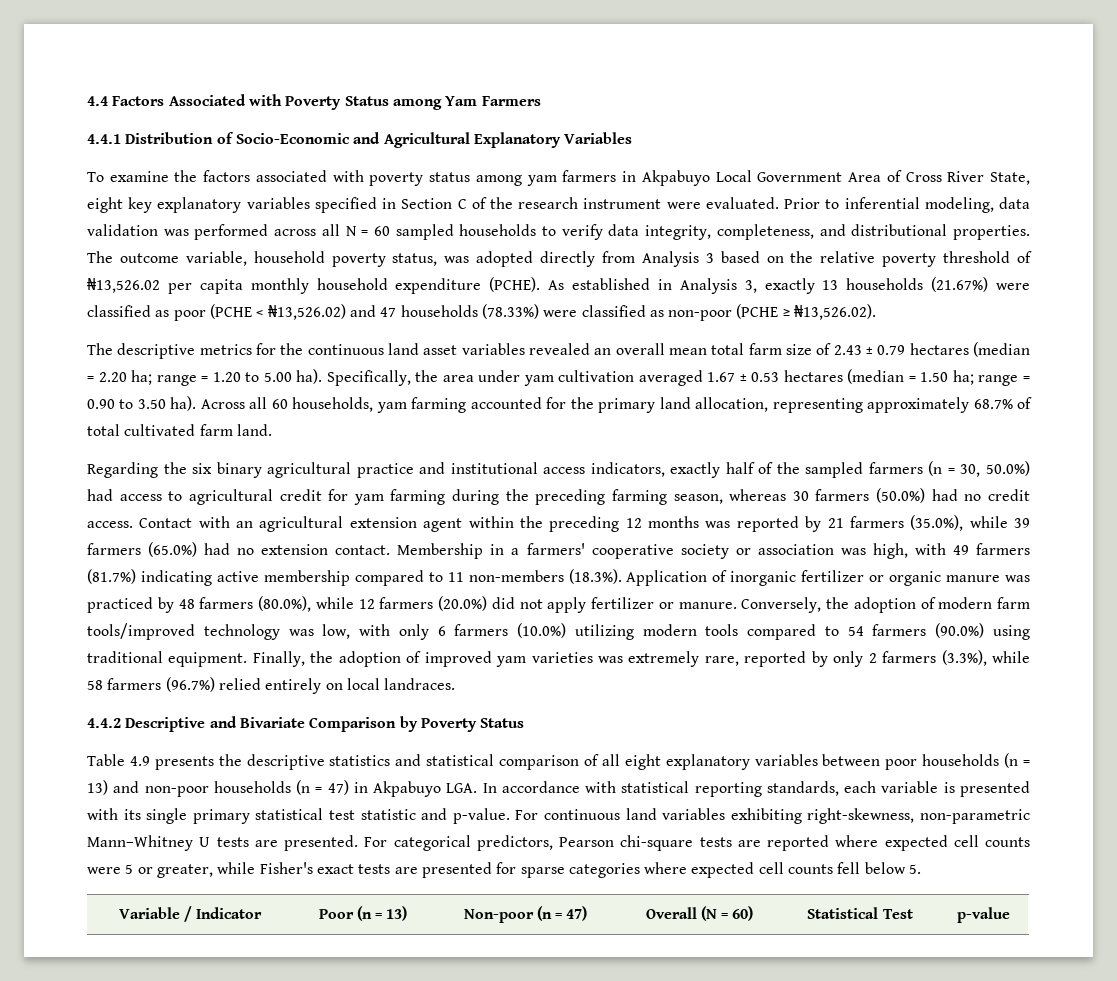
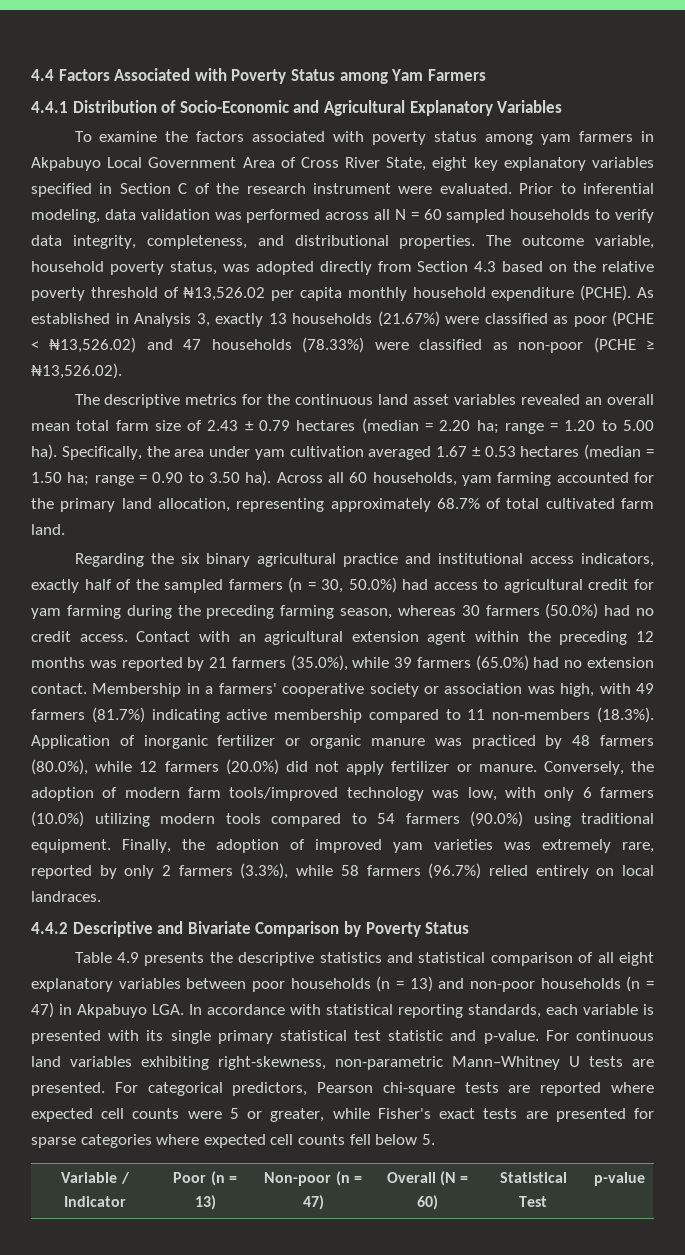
[641,251,714,267] Analysis 3 -> [417,261,497,272] Section 4.3

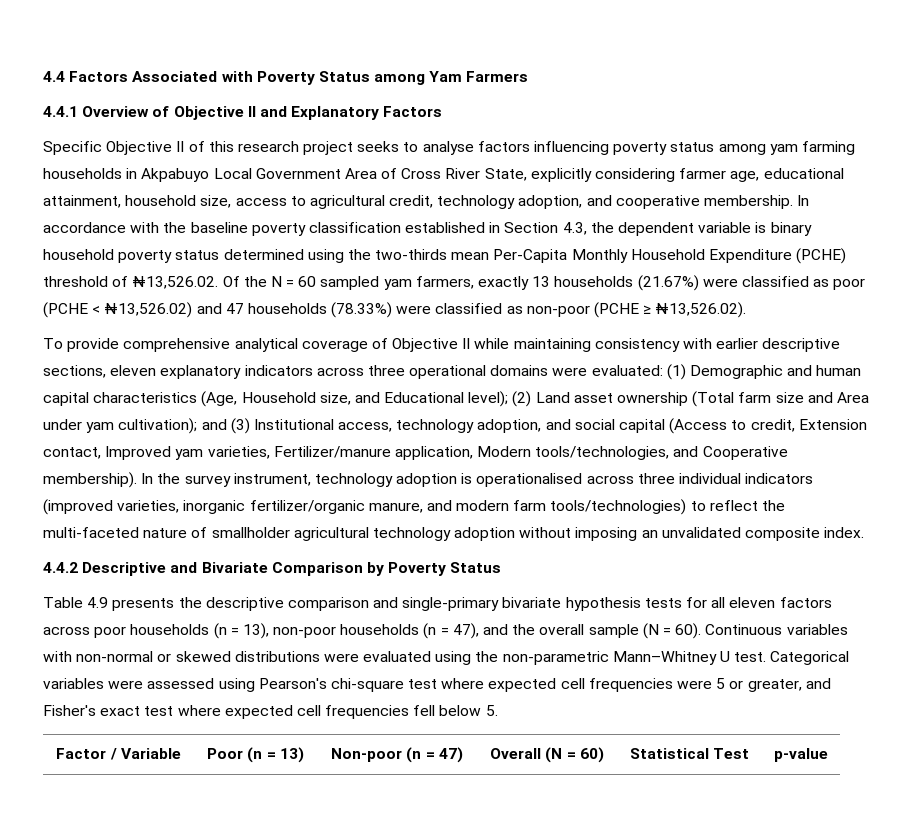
[72,100,563,116] [74,131,365,142] Distribution of Socio-Economic and Agricultural Explanatory Variables // To examine the factors associated with -> [82,106,443,120] [43,141,610,155] Overview of Objective II and Explanatory Factors // Specific Objective II of this research project seeks to analyse factors influencing
[579,131,634,142] farmers -> [801,141,855,155] [43,168,122,179] farming households
[432,157,654,171] [31,183,654,197] [31,209,654,223] [31,235,654,249] [31,261,654,275] [31,285,654,301] [31,313,210,327] eight key explanatory variables specified in Section C of the research instrument were evaluated. Prior to inferential modeling, data validation was performed across all N = 60 sampled households to verify data integrity, completeness, and distributional properties. The outcome variable, household poverty status, was adopted directly from Section 4.3 based on the relative poverty threshold of ₦13,526.02 per capita monthly household expenditure (PCHE). As established in Analysis 3, -> [530,168,844,182] [43,195,810,209] [43,222,812,236] [43,248,847,264] [43,276,474,290] explicitly considering farmer age, educational attainment, household size, access to agricultural credit, technology adoption, and cooperative membership. In accordance with the baseline poverty classification established in Section 4.3, the dependent variable is binary household poverty status determined using the two-thirds mean Per-Capita Monthly Household Expenditure (PCHE) threshold of ₦13,526.02. Of the N = 60 sampled yam farmers,
[74,394,654,408] [31,418,654,434] [31,444,654,460] [31,470,654,486] [31,498,654,512] [31,524,65,535] [74,553,654,567] [31,577,654,593] [31,603,654,619] [31,631,654,645] [31,655,654,671] [31,683,654,697] [31,707,654,723] [31,735,655,749] [31,759,654,775] [31,787,655,801] [31,811,654,827] [31,839,654,853] [31,863,654,879] [31,891,101,902] The descriptive metrics for the continuous land asset variables revealed an overall mean total farm size of 2.43 ± 0.79 hectares (median = 2.20 ha; range = 1.20 to 5.00 ha). Specifically, the area under yam cultivation averaged 1.67 ± 0.53 hectares (median = 1.50 ha; range = 0.90 to 3.50 ha). Across all 60 households, yam farming accounted for the primary land allocation, representing approximately 68.7% of total cultivated farm land. // Regarding the six binary agricultural practice and institutional access indicators, exactly half of the sampled farmers (n = 30, 50.0%) had access to agricultural credit for yam farming during the preceding farming season, whereas 30 farmers (50.0%) had no credit access. Contact with an agricultural extension agent within the preceding 12 months was reported by 21 farmers (35.0%), while 39 farmers (65.0%) had no extension contact. Membership in a farmers' cooperative society or association was high, with 49 farmers (81.7%) indicating active membership compared to 11 non-members (18.3%). Application of inorganic fertilizer or organic manure was practiced by 48 farmers (80.0%), while 12 farmers (20.0%) did not apply fertilizer or manure. Conversely, the adoption of modern farm tools/improved technology was low, with only 6 farmers (10.0%) utilizing modern tools compared to 54 farmers (90.0%) using traditional equipment. Finally, the adoption of improved yam varieties was extremely rare, reported by only 2 farmers (3.3%), while 58 farmers (96.7%) relied entirely on local landraces. -> [43,338,841,352] [43,364,862,380] [43,391,869,407] [43,418,867,434] [43,446,788,460] [43,472,814,488] [43,499,786,515] [43,527,865,541] To provide comprehensive analytical coverage of Objective II while maintaining consistency with earlier descriptive sections, eleven explanatory indicators across three operational domains were evaluated: (1) Demographic and human capital characteristics (Age, Household size, and Educational level); (2) Land asset ownership (Total farm size and Area under yam cultivation); and (3) Institutional access, technology adoption, and social capital (Access to credit, Extension contact, Improved yam varieties, Fertilizer/manure application, Modern tools/technologies, and Cooperative membership). In the survey instrument, technology adoption is operationalised across three individual indicators (improved varieties, inorganic fertilizer/organic manure, and modern farm tools/technologies) to reflect the multi-faceted nature of smallholder agricultural technology adoption without imposing an unvalidated composite index.
[319,952,655,966] [31,978,247,992] statistics and statistical comparison of all eight explanatory variables between -> [287,597,832,611] [43,626,90,635] comparison and single-primary bivariate hypothesis tests for all eleven factors across
[409,976,465,992] 13) and -> [242,623,269,639] 13),
[31,1002,654,1018] [31,1030,654,1044] [31,1056,654,1070] [31,1082,654,1096] [31,1108,180,1122] 47) in Akpabuyo LGA. In accordance with statistical reporting standards, each variable is presented with its single primary statistical test statistic and p-value. For continuous land variables exhibiting right-skewness, non-parametric Mann–Whitney U tests are presented. For categorical predictors, Pearson chi-square tests are reported where expected cell counts -> [452,623,848,639] [43,651,850,665] [43,678,673,692] 47), and the overall sample (N = 60). Continuous variables with non-normal or skewed distributions were evaluated using the non-parametric Mann–Whitney U test. Categorical variables were assessed using Pearson's chi-square test where expected cell frequencies
[332,1108,370,1119] while -> [805,678,831,689] and
[483,1108,654,1122] [31,1134,345,1148] tests are presented for sparse categories where expected cell counts -> [144,705,410,719] test where expected cell frequencies
(435, 1139) none -> [56,748,117,760] Factor /
[120,1172,130,1184] [64,1196,126,1207] / Indicator -> (181, 753) none

